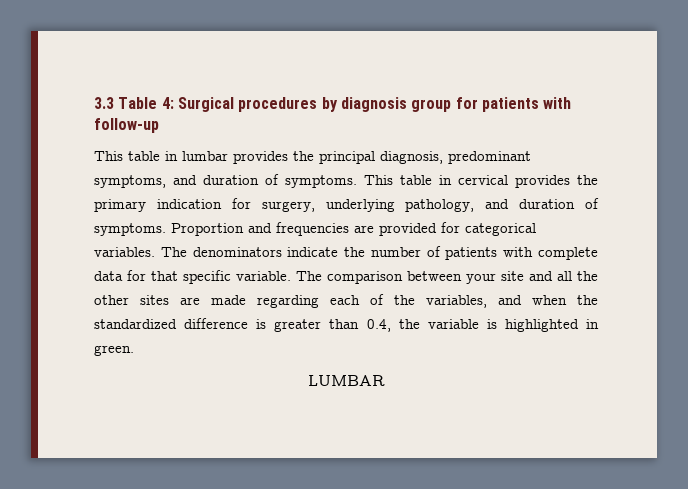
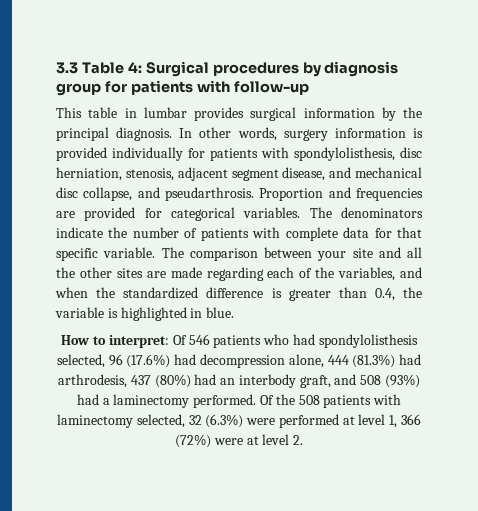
[293,151,531,164] [94,174,598,188] [94,198,599,212] [94,223,166,236] the principal diagnosis, predominant symptoms, and duration of symptoms. This table in cervical provides the primary indication for surgery, underlying pathology, and duration of symptoms. -> [250,107,422,121] [56,127,423,141] [56,147,422,161] [56,167,422,181] [56,187,254,201] surgical information by the principal diagnosis. In other words, surgery information is provided individually for patients with spondylolisthesis, disc herniation, stenosis, adjacent segment disease, and mechanical disc collapse, and pseudarthrosis.
[94,345,134,356] [307,375,385,386] green. // LUMBAR -> [206,307,235,318] [61,334,418,348] [56,354,422,368] [57,374,421,388] [76,394,402,408] [56,414,422,428] [174,434,304,448] blue. // How to interpret: Of 546 patients who had spondylolisthesis selected, 96 (17.6%) had decompression alone, 444 (81.3%) had arthrodesis, 437 (80%) had an interbody graft, and 508 (93%) had a laminectomy performed. Of the 508 patients with laminectomy selected, 32 (6.3%) were performed at level 1, 366 (72%) were at level 2.

